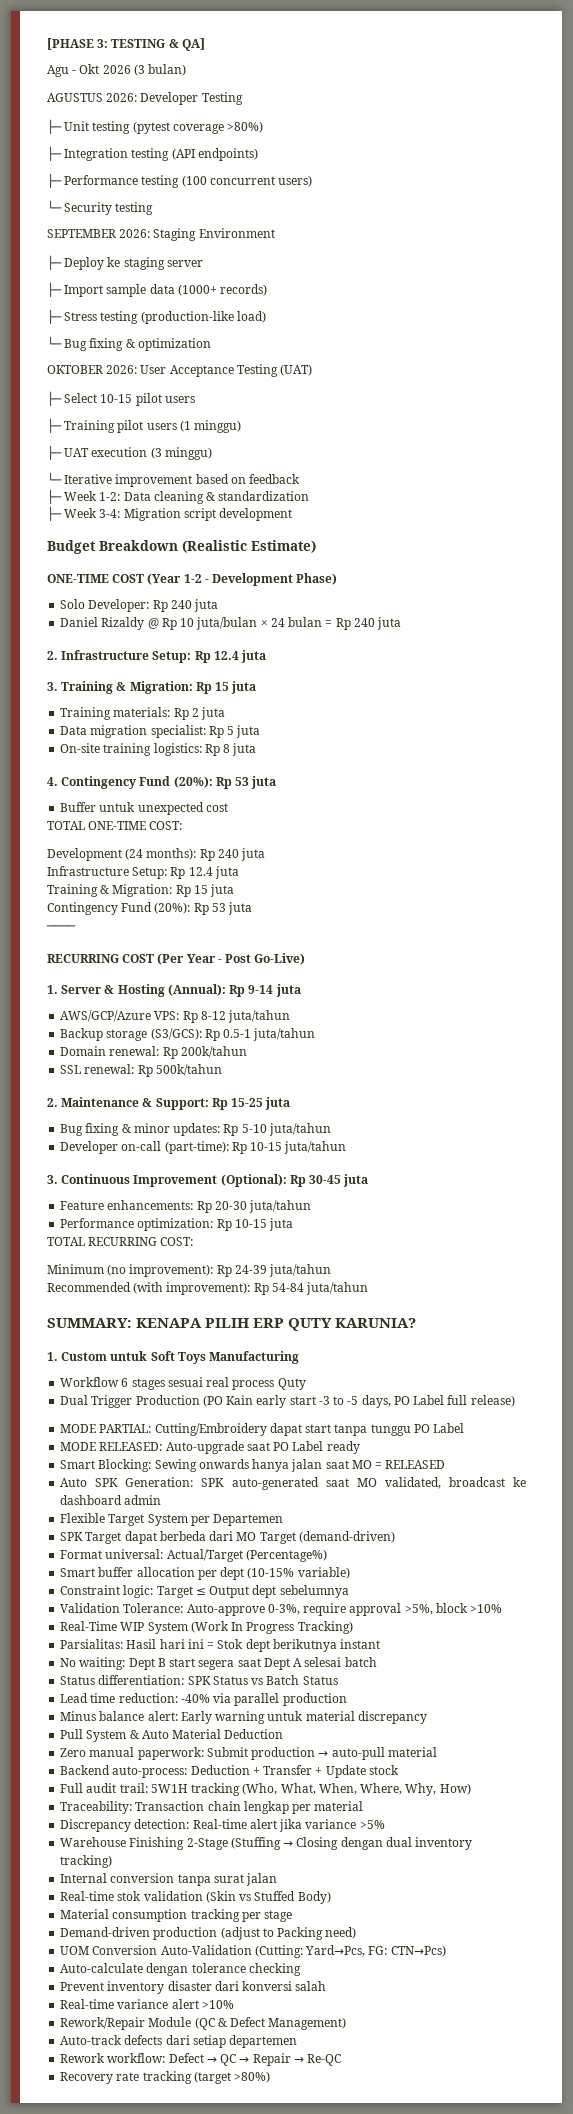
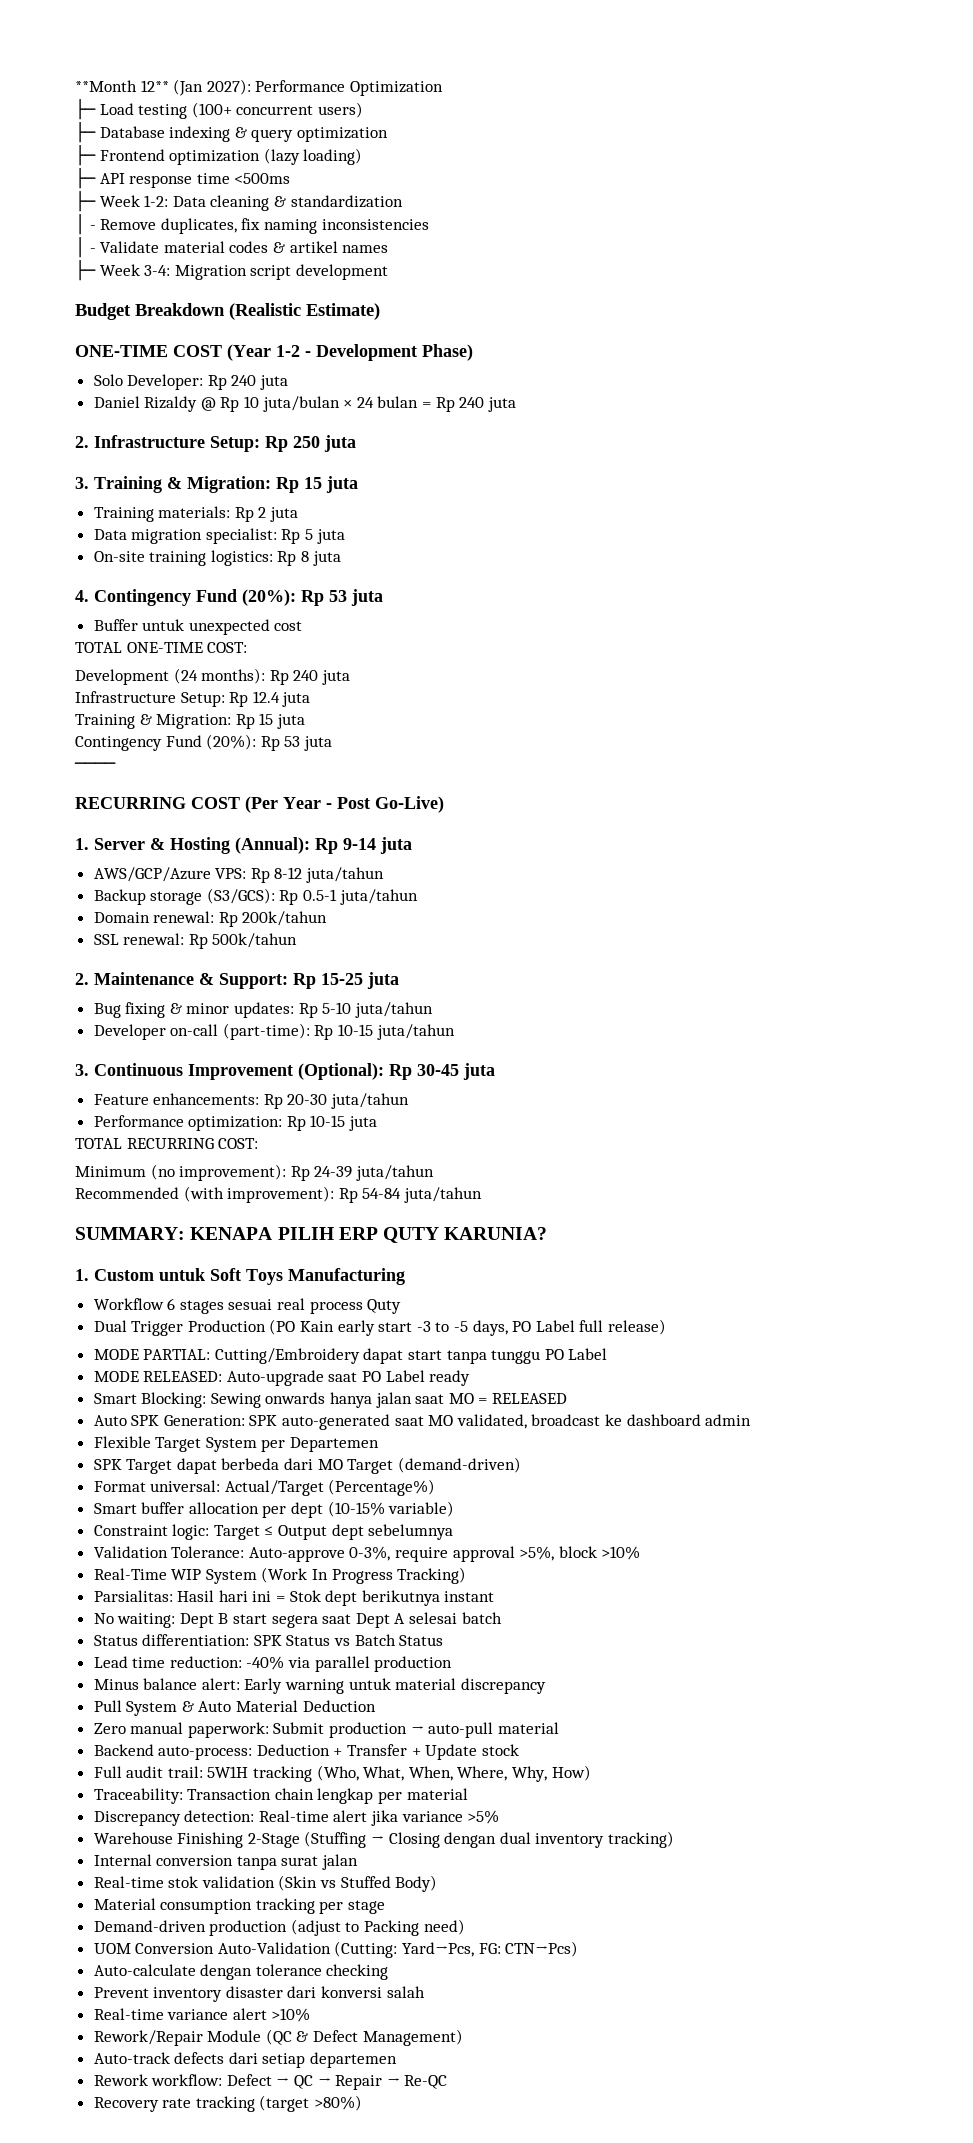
[47,38,205,51] [47,64,187,77] [47,92,243,105] [47,119,264,134] [47,146,258,161] [47,173,313,188] [47,200,154,215] [47,228,275,241] [47,255,203,270] [47,282,268,297] [47,309,266,324] [47,336,211,351] [47,364,313,377] [47,391,195,406] [47,418,242,433] [47,445,212,460] [47,472,301,487] [PHASE 3: TESTING & QA] // Agu - Okt 2026 (3 bulan) // AGUSTUS 2026: Developer Testing // ├─ Unit testing (pytest coverage >80%) // ├─ Integration testing (API endpoints) // ├─ Performance testing (100 concurrent users) // └─ Security testing // SEPTEMBER 2026: Staging Environment // ├─ Deploy ke staging server // ├─ Import sample data (1000+ records) // ├─ Stress testing (production-like load) // └─ Bug fixing & optimization // OKTOBER 2026: User Acceptance Testing (UAT) // ├─ Select 10-15 pilot users // ├─ Training pilot users (1 minggu) // ├─ UAT execution (3 minggu) // └─ Iterative improvement based on feedback -> [75,79,443,96] [75,99,363,120] [75,122,388,143] [75,145,363,166] [75,168,291,189] **Month 12** (Jan 2027): Performance Optimization // ├─ Load testing (100+ concurrent users) // ├─ Database indexing & query optimization // ├─ Frontend optimization (lazy loading) // ├─ API response time <500ms
(310, 496) none -> [75,214,429,235] [75,237,389,258] // │ - Remove duplicates, fix naming inconsistencies // │ - Validate material codes & artikel names
[213,651,239,660] 12.4 -> [293,436,320,448] 250

